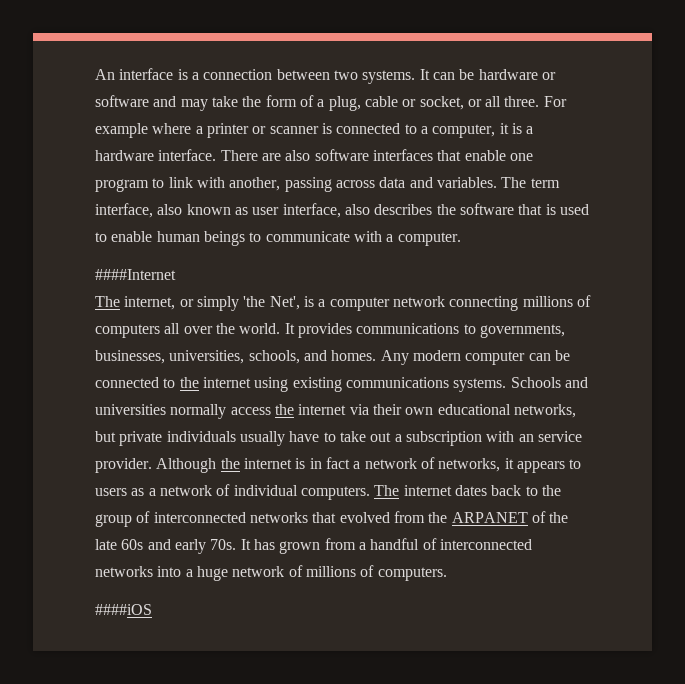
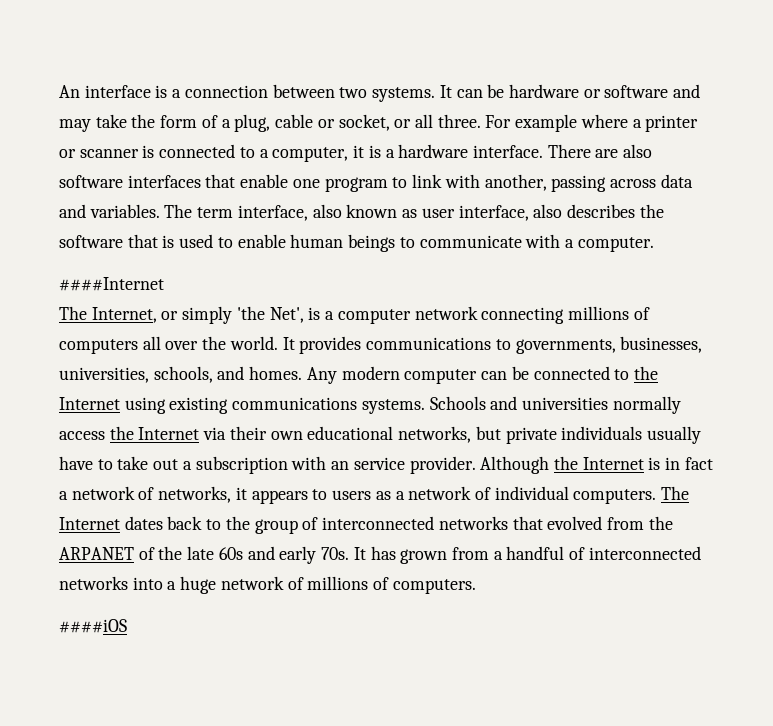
[124,296,176,310] internet, -> [91,307,157,323] Internet,
[202,377,251,388] internet -> [59,397,120,410] Internet
[298,404,347,415] internet -> [138,427,200,440] Internet
[243,458,292,469] internet -> [582,457,644,470] Internet
[403,485,452,496] internet -> [59,517,120,530] Internet

